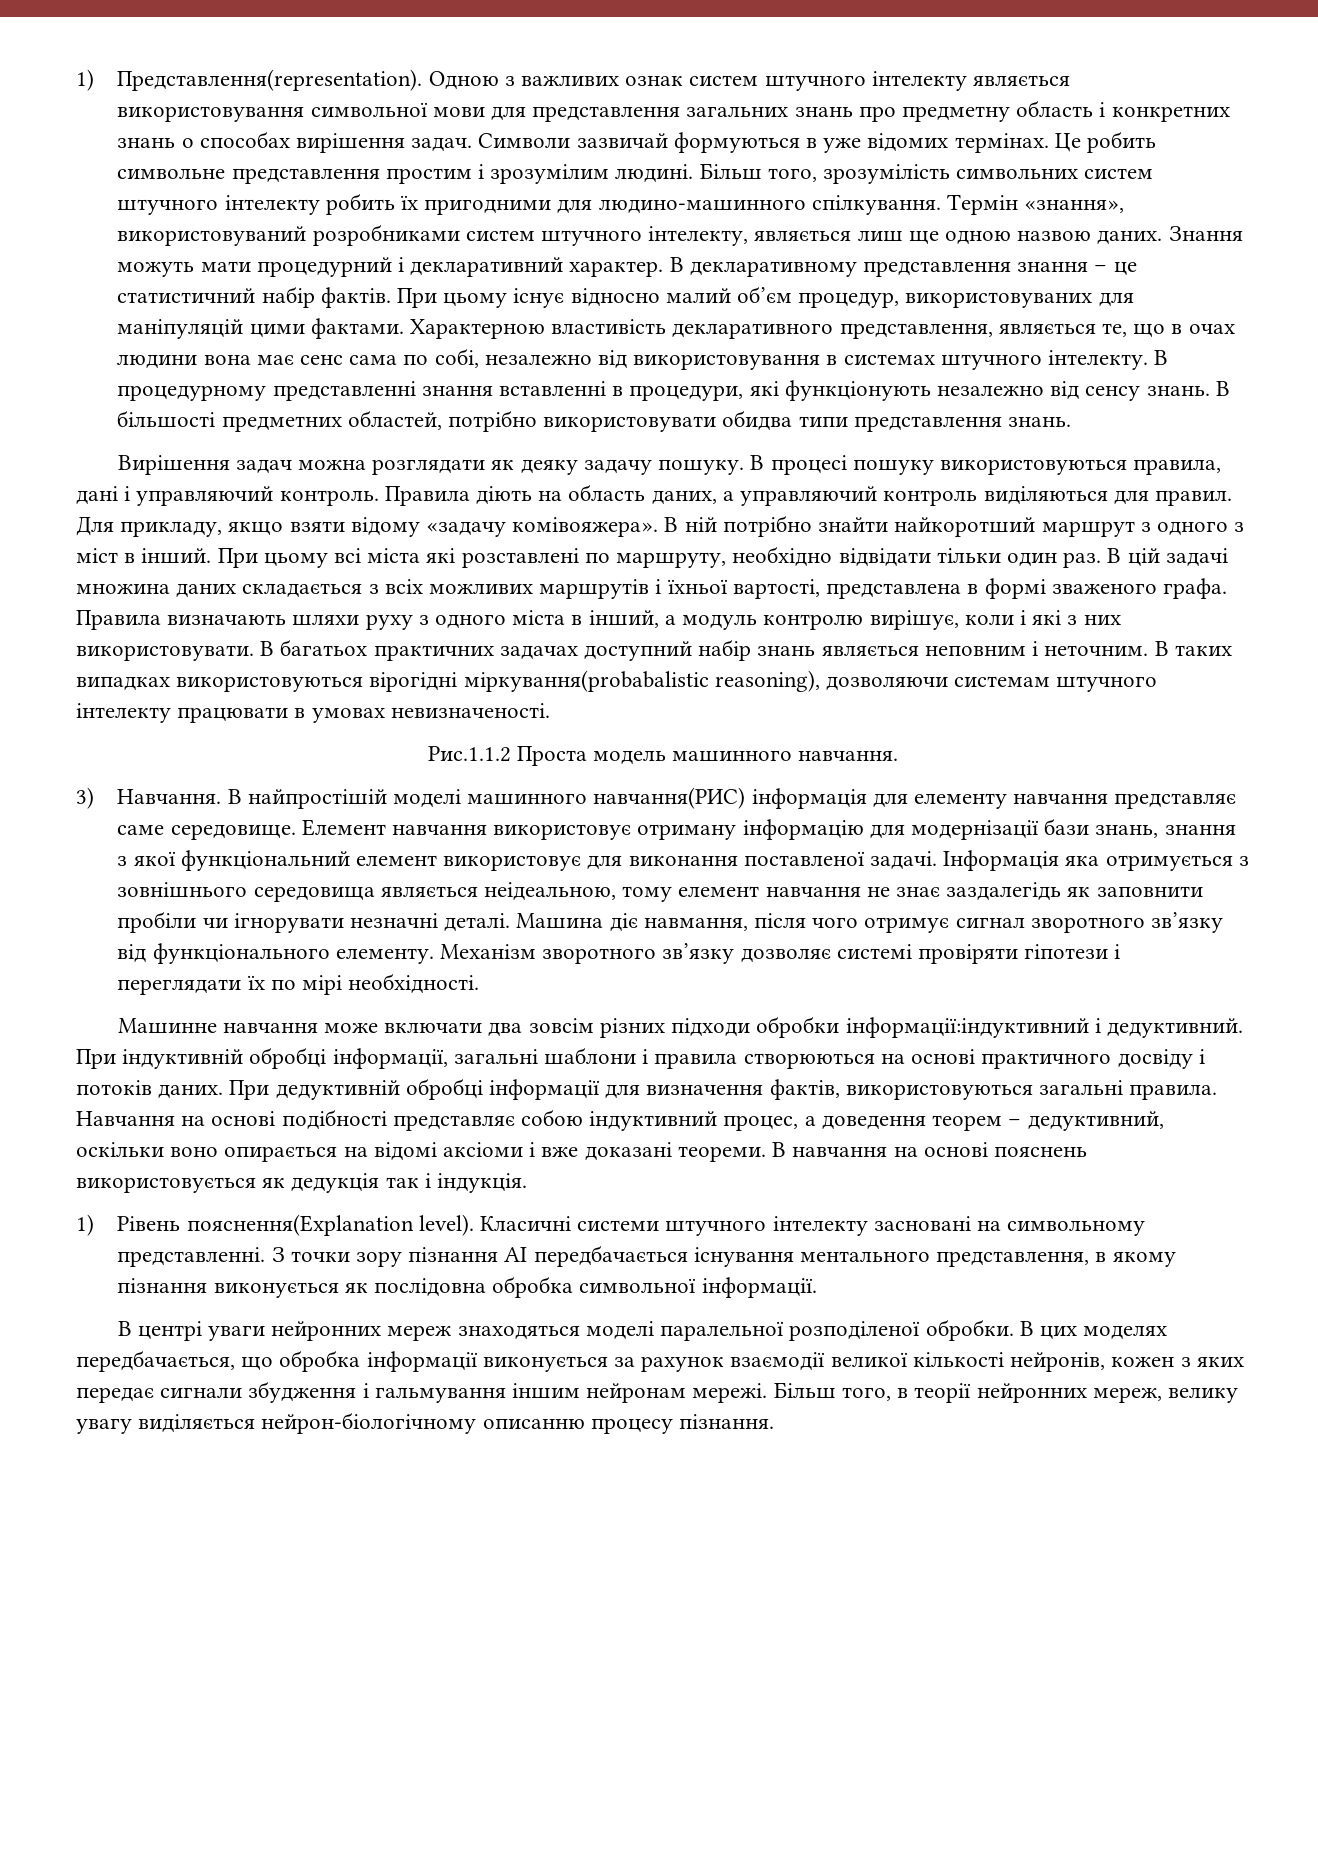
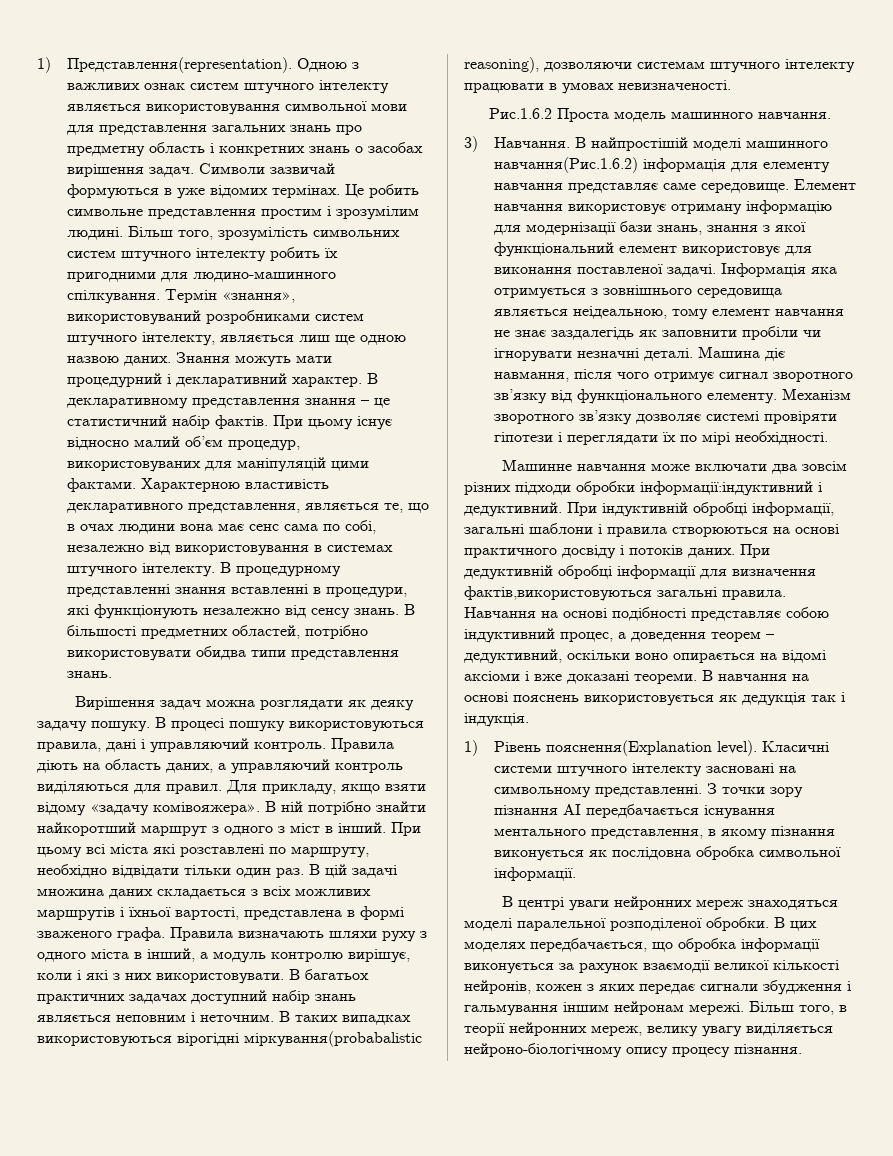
[199,131,290,148] способах -> [367,142,423,153] засобах
[427,746,511,762] Рис.1.1.2 -> [489,108,552,119] Рис.1.6.2
[593,787,746,809] навчання(РИС) -> [493,157,638,173] навчання(Рис.1.6.2)
[769,1079,1033,1100] фактів, використовуються -> [464,586,652,601] фактів,використовуються
[261,1412,585,1434] нейрон-біологічному описанню -> [464,1043,668,1058] нейроно-біологічному опису

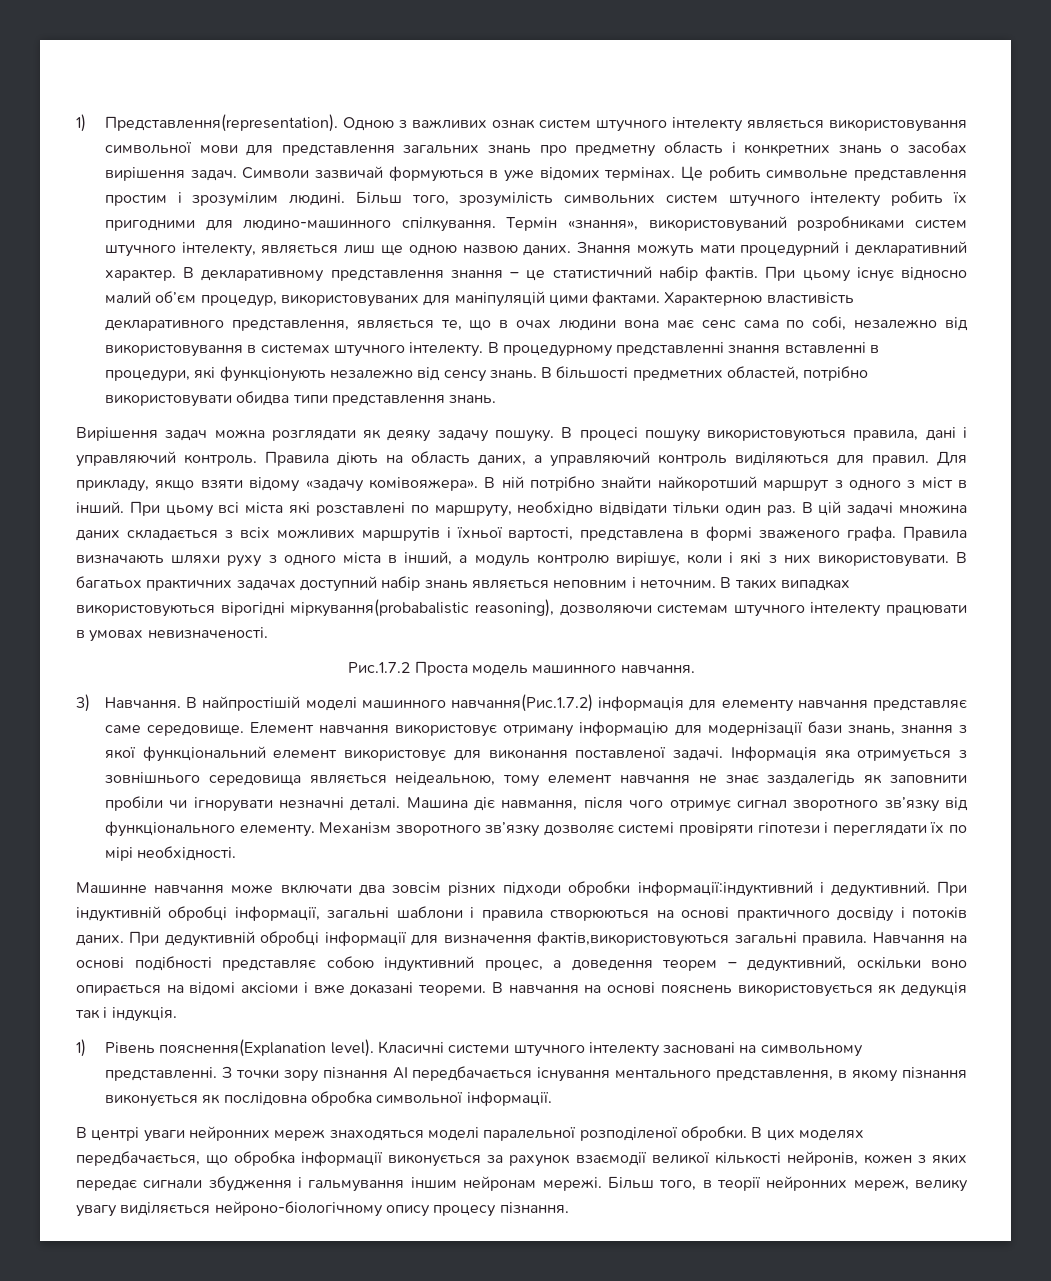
[489,108,552,119] Рис.1.6.2 -> [348,662,411,673] Рис.1.7.2
[493,157,638,173] навчання(Рис.1.6.2) -> [450,694,593,712] навчання(Рис.1.7.2)

